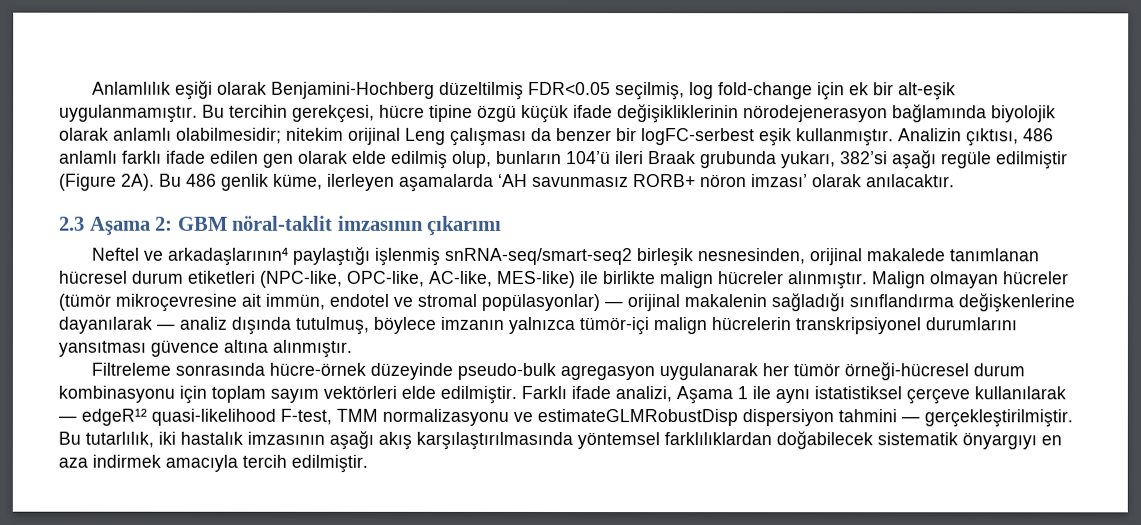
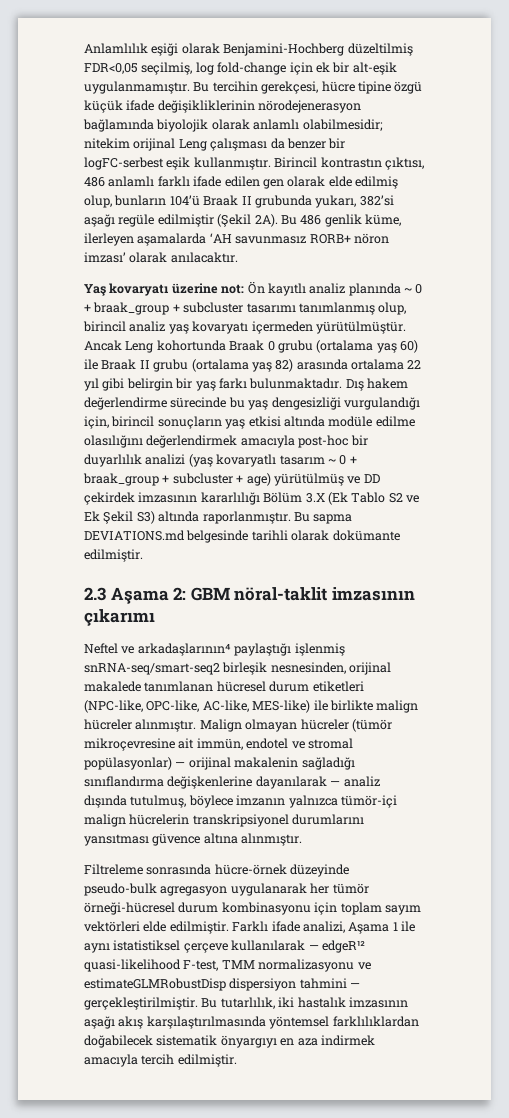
[528,81,612,96] FDR<0.05 -> [84,63,138,74] FDR<0,05
[898,128,962,142] Analizin -> [274,157,382,168] Birincil kontrastın
[615,151,696,165] ileri Braak -> [203,195,252,206] Braak II
[59,173,117,191] (Figure -> [217,214,252,227] (Şekil
(955, 181) none -> [84,282,423,296] [84,302,407,315] [83,321,406,334] [84,340,418,353] [84,359,422,372] [84,378,408,391] [84,397,420,410] [84,416,415,429] [84,435,368,448] [84,454,357,467] [83,473,380,486] [84,492,419,505] [84,511,353,524] [84,530,400,543] [84,549,143,562] // Yaş kovaryatı üzerine not: Ön kayıtlı analiz planında ~ 0 + braak_group + subcluster tasarımı tanımlanmış olup, birincil analiz yaş kovaryatı içermeden yürütülmüştür. Ancak Leng kohortunda Braak 0 grubu (ortalama yaş 60) ile Braak II grubu (ortalama yaş 82) arasında ortalama 22 yıl gibi belirgin bir yaş farkı bulunmaktadır. Dış hakem değerlendirme sürecinde bu yaş dengesizliği vurgulandığı için, birincil sonuçların yaş etkisi altında modüle edilme olasılığını değerlendirmek amacıyla post-hoc bir duyarlılık analizi (yaş kovaryatlı tasarım ~ 0 + braak_group + subcluster + age) yürütülmüş ve DD çekirdek imzasının kararlılığı Bölüm 3.X (Ek Tablo S2 ve Ek Şekil S3) altında raporlanmıştır. Bu sapma DEVIATIONS.md belgesinde tarihli olarak dokümante edilmiştir.

